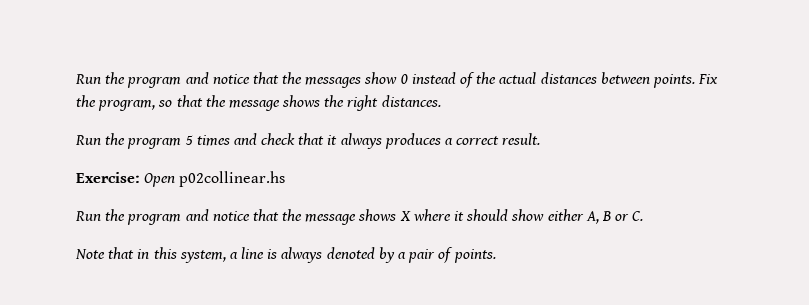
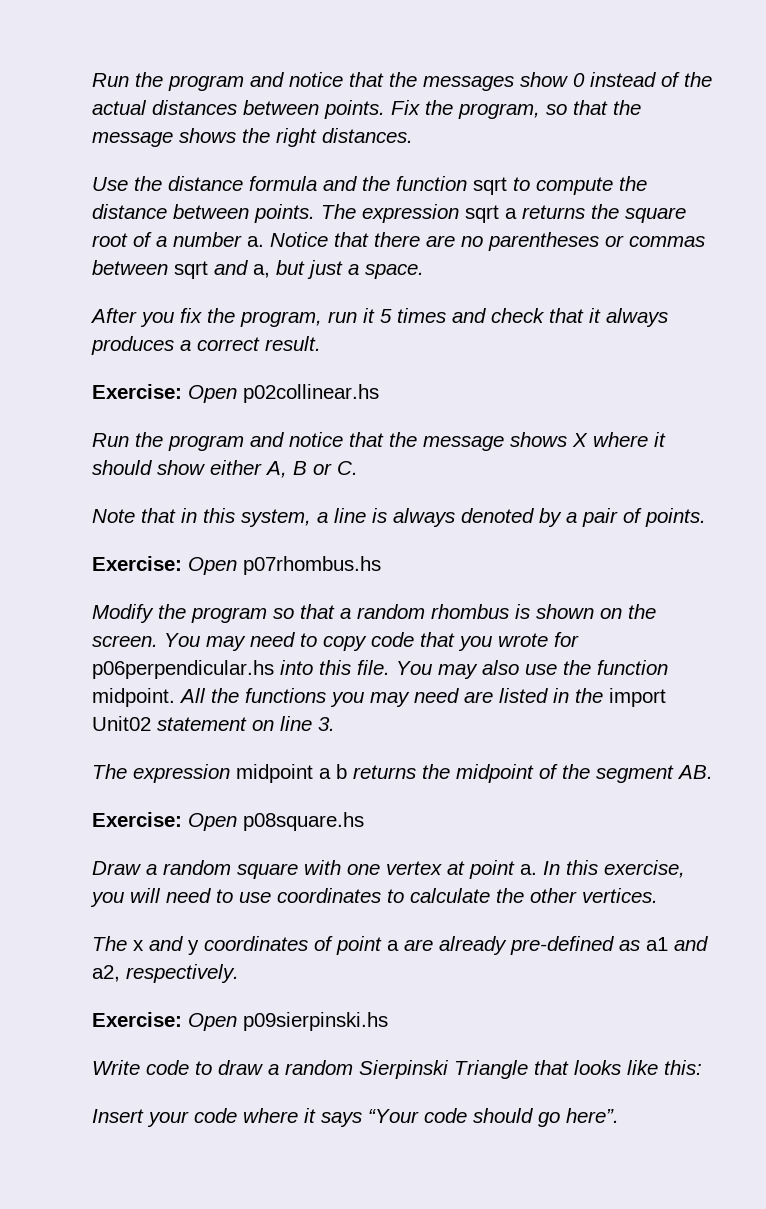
[75,133,182,149] Run the program -> [92,176,647,195] [92,204,686,223] [92,232,705,251] [92,260,424,279] [90,308,375,327] Use the distance formula and the function sqrt to compute the distance between points. The expression sqrt a returns the square root of a number a. Notice that there are no parentheses or commas between sqrt and a, but just a space. // After you fix the program, run it
(496, 256) none -> [92,556,381,575] [92,604,656,623] [92,632,579,651] [92,660,668,679] [92,688,666,707] [92,716,335,731] [92,764,713,783] [92,812,364,831] [92,860,685,879] [90,888,658,907] [92,936,708,955] [92,964,239,983] [92,1012,388,1031] [92,1060,702,1079] [92,1108,619,1127] // Exercise: Open p07rhombus.hs // Modify the program so that a random rhombus is shown on the screen. You may need to copy code that you wrote for p06perpendicular.hs into this file. You may also use the function midpoint. All the functions you may need are listed in the import Unit02 statement on line 3. // The expression midpoint a b returns the midpoint of the segment AB. // Exercise: Open p08square.hs // Draw a random square with one vertex at point a. In this exercise, you will need to use coordinates to calculate the other vertices. // The x and y coordinates of point a are already pre-defined as a1 and a2, respectively. // Exercise: Open p09sierpinski.hs // Write code to draw a random Sierpinski Triangle that looks like this: // Insert your code where it says “Your code should go here”.

